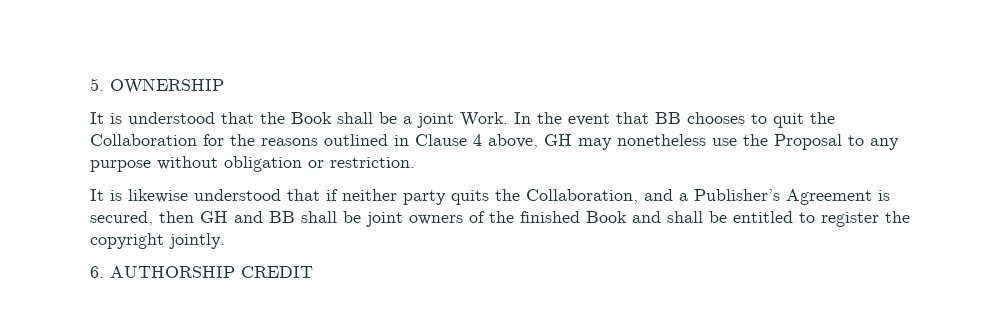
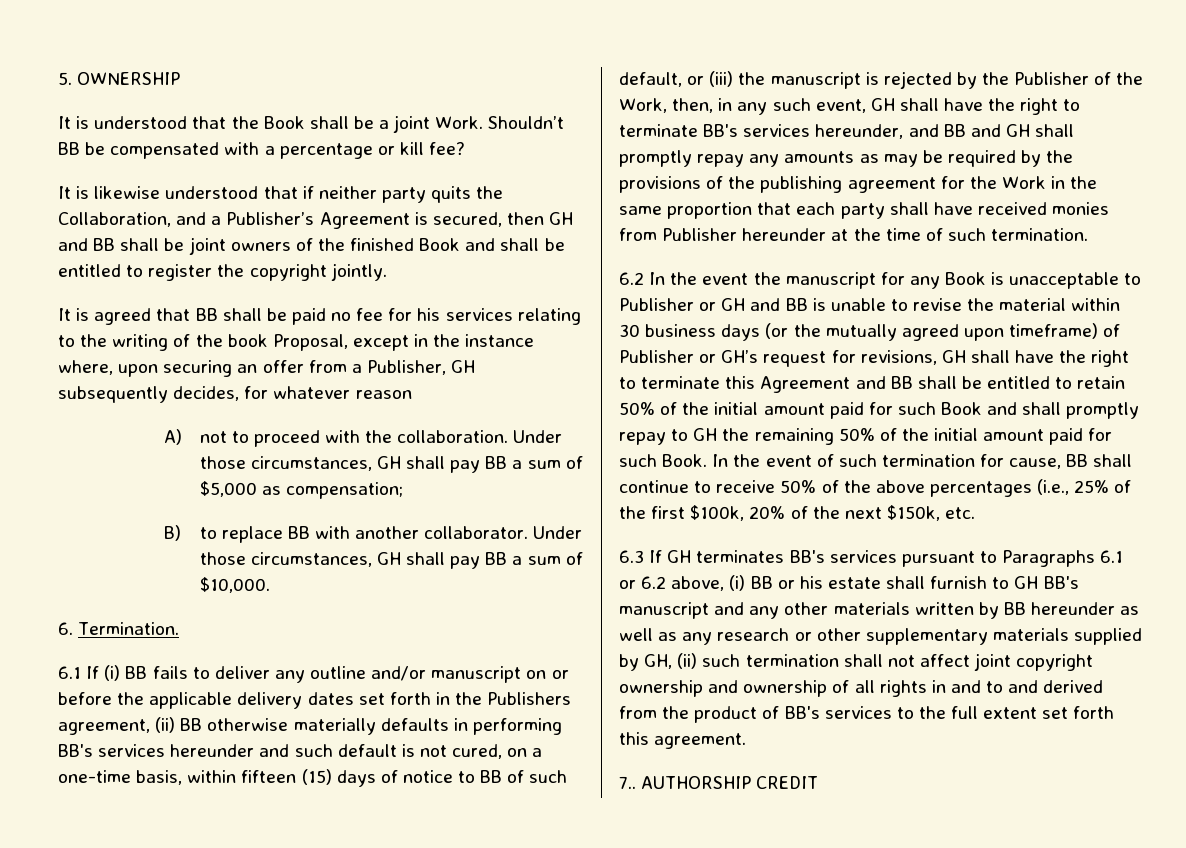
[514,112,835,128] [90,134,899,150] [90,156,415,172] In the event that BB chooses to quit the Collaboration for the reasons outlined in Clause 4 above, GH may nonetheless use the Proposal to any purpose without obligation or restriction. -> [488,116,565,129] [58,142,466,159] Shouldn’t BB be compensated with a percentage or kill fee?
[90,266,104,278] 6. -> [58,308,581,325] [58,334,535,351] [58,360,476,377] [58,386,412,403] [164,429,563,447] [199,456,583,473] [199,481,403,499] [164,525,583,543] [199,552,583,569] [199,577,270,593] [58,622,180,635] [58,665,569,683] [58,692,572,709] [58,717,562,735] [58,744,543,759] [58,769,568,787] [619,71,1144,89] [619,98,1081,115] [619,124,1075,139] [619,150,1074,167] [619,176,1098,193] [619,202,1110,219] [619,228,1089,241] [619,272,1142,289] [619,298,1121,311] [619,323,1121,341] [619,350,1130,367] [619,376,1126,393] [619,402,1140,419] [619,428,1113,445] [619,454,1133,469] [619,479,1132,497] [619,505,976,521] [619,550,1124,567] [619,575,1079,591] [619,602,1140,619] [619,628,1143,645] [619,653,1094,671] [619,680,1104,697] [619,706,1115,723] [619,732,747,749] [619,776,636,789] It is agreed that BB shall be paid no fee for his services relating to the writing of the book Proposal, except in the instance where, upon securing an offer from a Publisher, GH subsequently decides, for whatever reason // A) not to proceed with the collaboration. Under those circumstances, GH shall pay BB a sum of $5,000 as compensation; // B) to replace BB with another collaborator. Under those circumstances, GH shall pay BB a sum of $10,000. // 6. Termination. // 6.1 If (i) BB fails to deliver any outline and/or manuscript on or before the applicable delivery dates set forth in the Publishers agreement, (ii) BB otherwise materially defaults in performing BB's services hereunder and such default is not cured, on a one-time basis, within fifteen (15) days of notice to BB of such default, or (iii) the manuscript is rejected by the Publisher of the Work, then, in any such event, GH shall have the right to terminate BB's services hereunder, and BB and GH shall promptly repay any amounts as may be required by the provisions of the publishing agreement for the Work in the same proportion that each party shall have received monies from Publisher hereunder at the time of such termination. // 6.2 In the event the manuscript for any Book is unacceptable to Publisher or GH and BB is unable to revise the material within 30 business days (or the mutually agreed upon timeframe) of Publisher or GH’s request for revisions, GH shall have the right to terminate this Agreement and BB shall be entitled to retain 50% of the initial amount paid for such Book and shall promptly repay to GH the remaining 50% of the initial amount paid for such Book. In the event of such termination for cause, BB shall continue to receive 50% of the above percentages (i.e., 25% of the first $100k, 20% of the next $150k, etc. // 6.3 If GH terminates BB's services pursuant to Paragraphs 6.1 or 6.2 above, (i) BB or his estate shall furnish to GH BB's manuscript and any other materials written by BB hereunder as well as any research or other supplementary materials supplied by GH, (ii) such termination shall not affect joint copyright ownership and ownership of all rights in and to and derived from the product of BB's services to the full extent set forth this agreement. // 7..

